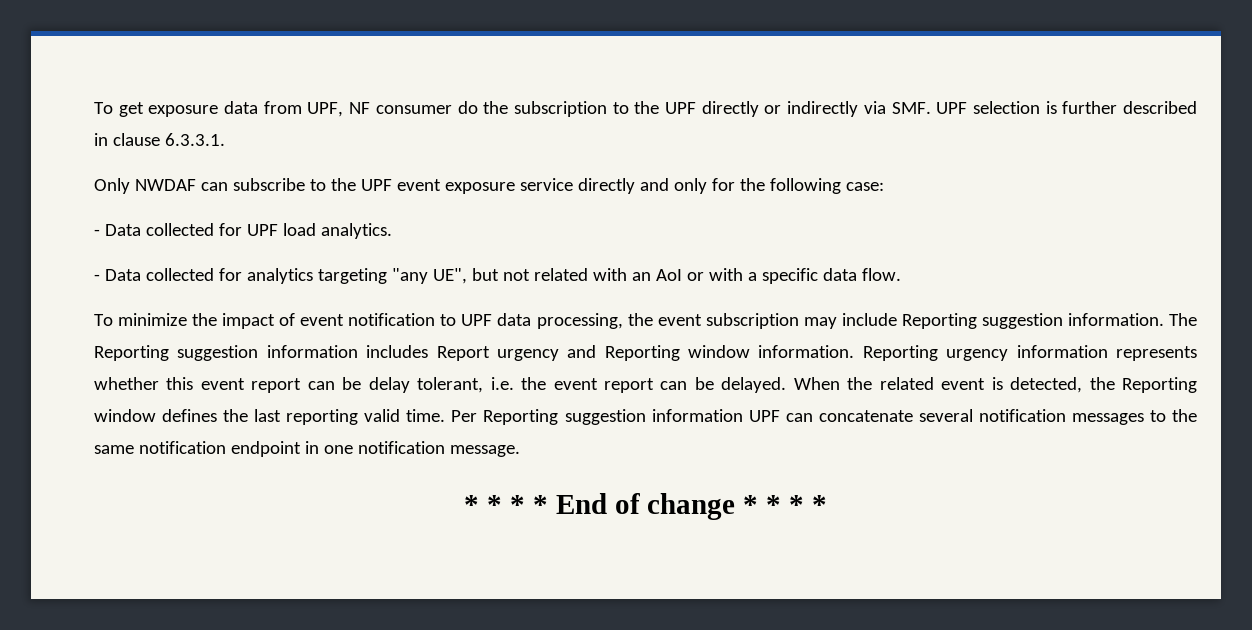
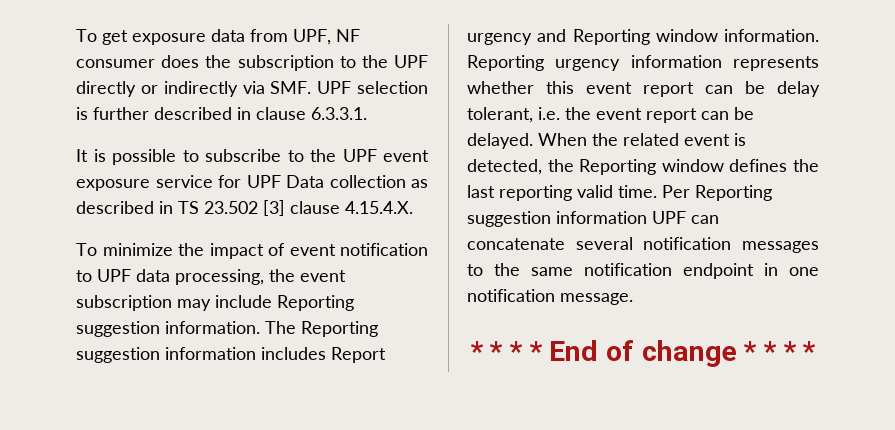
[457,101,478,114] do -> [161,55,200,68] does
[94,178,228,194] Only NWDAF can -> [76,149,199,165] It is possible to
[577,178,884,194] [94,223,392,239] [94,268,901,284] directly and only for the following case: // - Data collected for UPF load analytics. // - Data collected for analytics targeting "any UE", but not related with an AoI or with a specific data flow. -> [218,175,428,188] [76,200,413,216] for UPF Data collection as described in TS 23.502 [3] clause 4.15.4.X.

